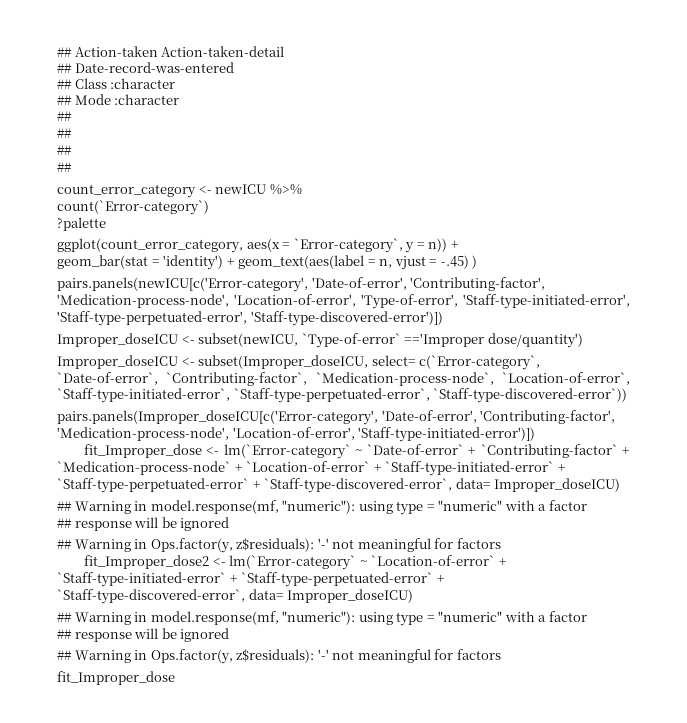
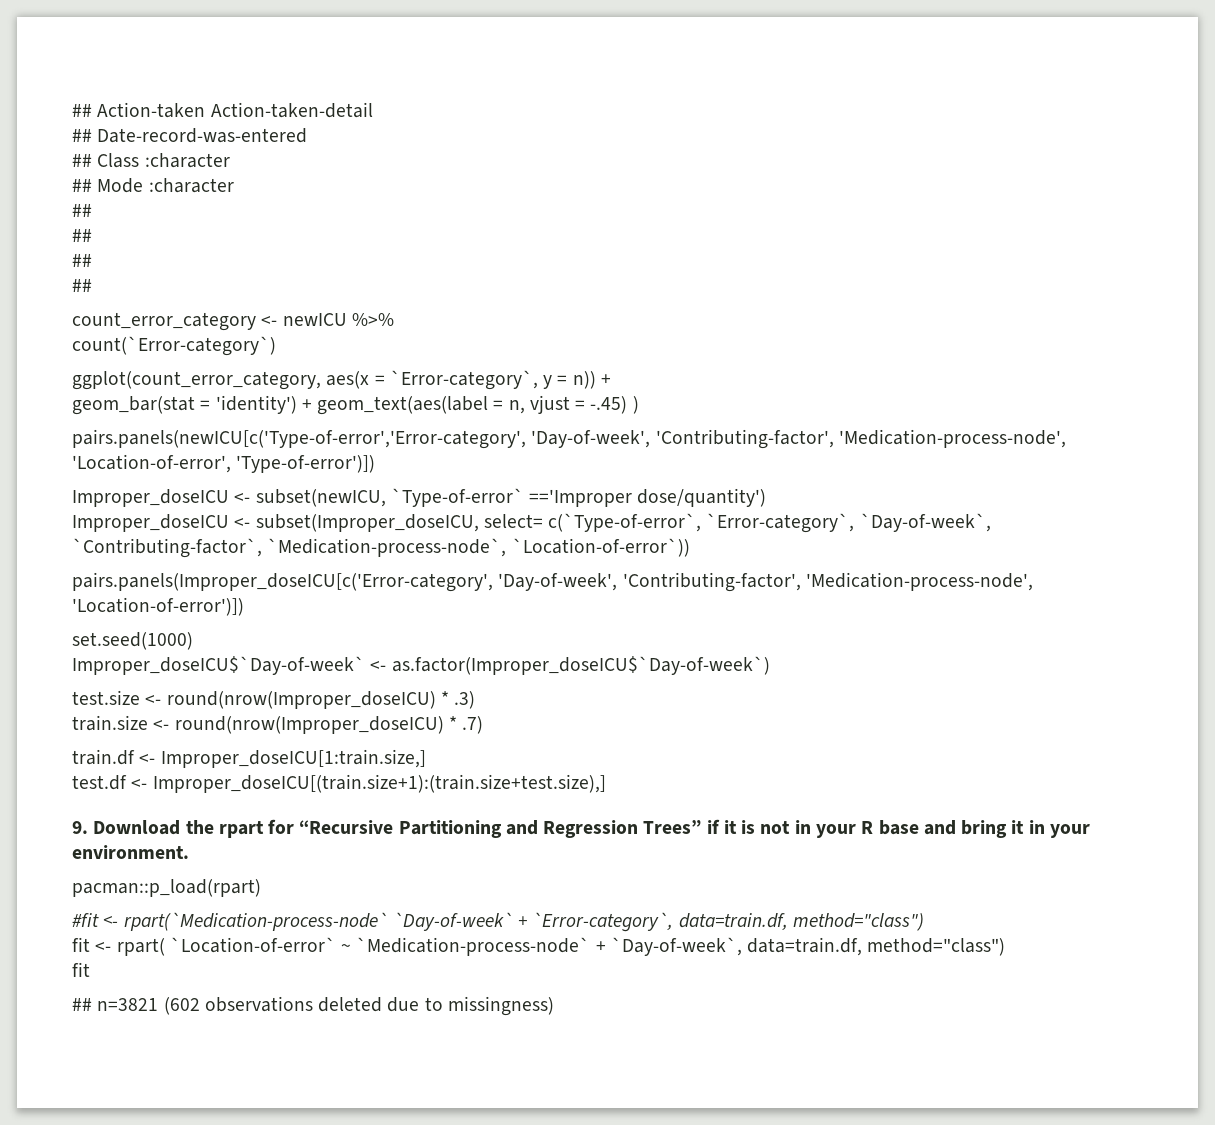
[57,217,106,231] // ?palette -> (276, 346) none
[57,277,546,292] [57,294,630,309] [57,311,443,326] pairs.panels(newICU[c('Error-category', 'Date-of-error', 'Contributing-factor', 'Medication-process-node', 'Location-of-error', 'Type-of-error', 'Staff-type-initiated-error', 'Staff-type-perpetuated-error', 'Staff-type-discovered-error')]) -> [72,429,1066,449] [72,454,376,473] pairs.panels(newICU[c('Type-of-error','Error-category', 'Day-of-week', 'Contributing-factor', 'Medication-process-node', 'Location-of-error', 'Type-of-error')])
[419,355,541,370] [57,372,630,386] [57,388,628,403] c(`Error-category`, `Date-of-error`, `Contributing-factor`, `Medication-process-node`, `Location-of-error`, `Staff-type-initiated-error`, `Staff-type-perpetuated-error`, `Staff-type-discovered-error`)) -> [548,513,991,533] [72,538,690,558] c(`Type-of-error`, `Error-category`, `Day-of-week`, `Contributing-factor`, `Medication-process-node`, `Location-of-error`))
[381,410,616,424] [57,427,536,442] [84,444,631,459] [57,461,566,476] [57,478,621,493] [57,500,587,515] [57,517,230,531] [57,538,501,553] [84,555,507,570] [57,572,445,587] [57,589,414,604] [57,611,587,626] [57,628,230,642] [57,649,501,664] [57,671,175,685] 'Date-of-error', 'Contributing-factor', 'Medication-process-node', 'Location-of-error', 'Staff-type-initiated-error')]) // fit_Improper_dose <- lm(`Error-category` ~ `Date-of-error` + `Contributing-factor` + `Medication-process-node` + `Location-of-error` + `Staff-type-initiated-error` + `Staff-type-perpetuated-error` + `Staff-type-discovered-error`, data= Improper_doseICU) // ## Warning in model.response(mf, "numeric"): using type = "numeric" with a factor // ## response will be ignored // ## Warning in Ops.factor(y, z$residuals): '-' not meaningful for factors // fit_Improper_dose2 <- lm(`Error-category` ~ `Location-of-error` + `Staff-type-initiated-error` + `Staff-type-perpetuated-error` + `Staff-type-discovered-error`, data= Improper_doseICU) // ## Warning in model.response(mf, "numeric"): using type = "numeric" with a factor // ## response will be ignored // ## Warning in Ops.factor(y, z$residuals): '-' not meaningful for factors // fit_Improper_dose -> [498,572,1033,592] [72,597,244,616] [72,632,193,650] [72,656,770,675] [72,690,476,709] [72,715,484,734] [72,749,426,768] [72,774,606,793] [72,819,1090,838] [72,845,189,859] [72,879,261,897] [72,912,924,932] [72,937,1006,956] [72,962,90,977] [72,996,554,1016] 'Day-of-week', 'Contributing-factor', 'Medication-process-node', 'Location-of-error')]) // set.seed(1000) // Improper_doseICU$`Day-of-week` <- as.factor(Improper_doseICU$`Day-of-week`) // test.size <- round(nrow(Improper_doseICU) * .3) // train.size <- round(nrow(Improper_doseICU) * .7) // train.df <- Improper_doseICU[1:train.size,] // test.df <- Improper_doseICU[(train.size+1):(train.size+test.size),] // 9. Download the rpart for “Recursive Partitioning and Regression Trees” if it is not in your R base and bring it in your environment. // pacman::p_load(rpart) // #fit <- rpart(`Medication-process-node` `Day-of-week` + `Error-category`, data=train.df, method="class") // fit <- rpart( `Location-of-error` ~ `Medication-process-node` + `Day-of-week`, data=train.df, method="class") // fit // ## n=3821 (602 observations deleted due to missingness)

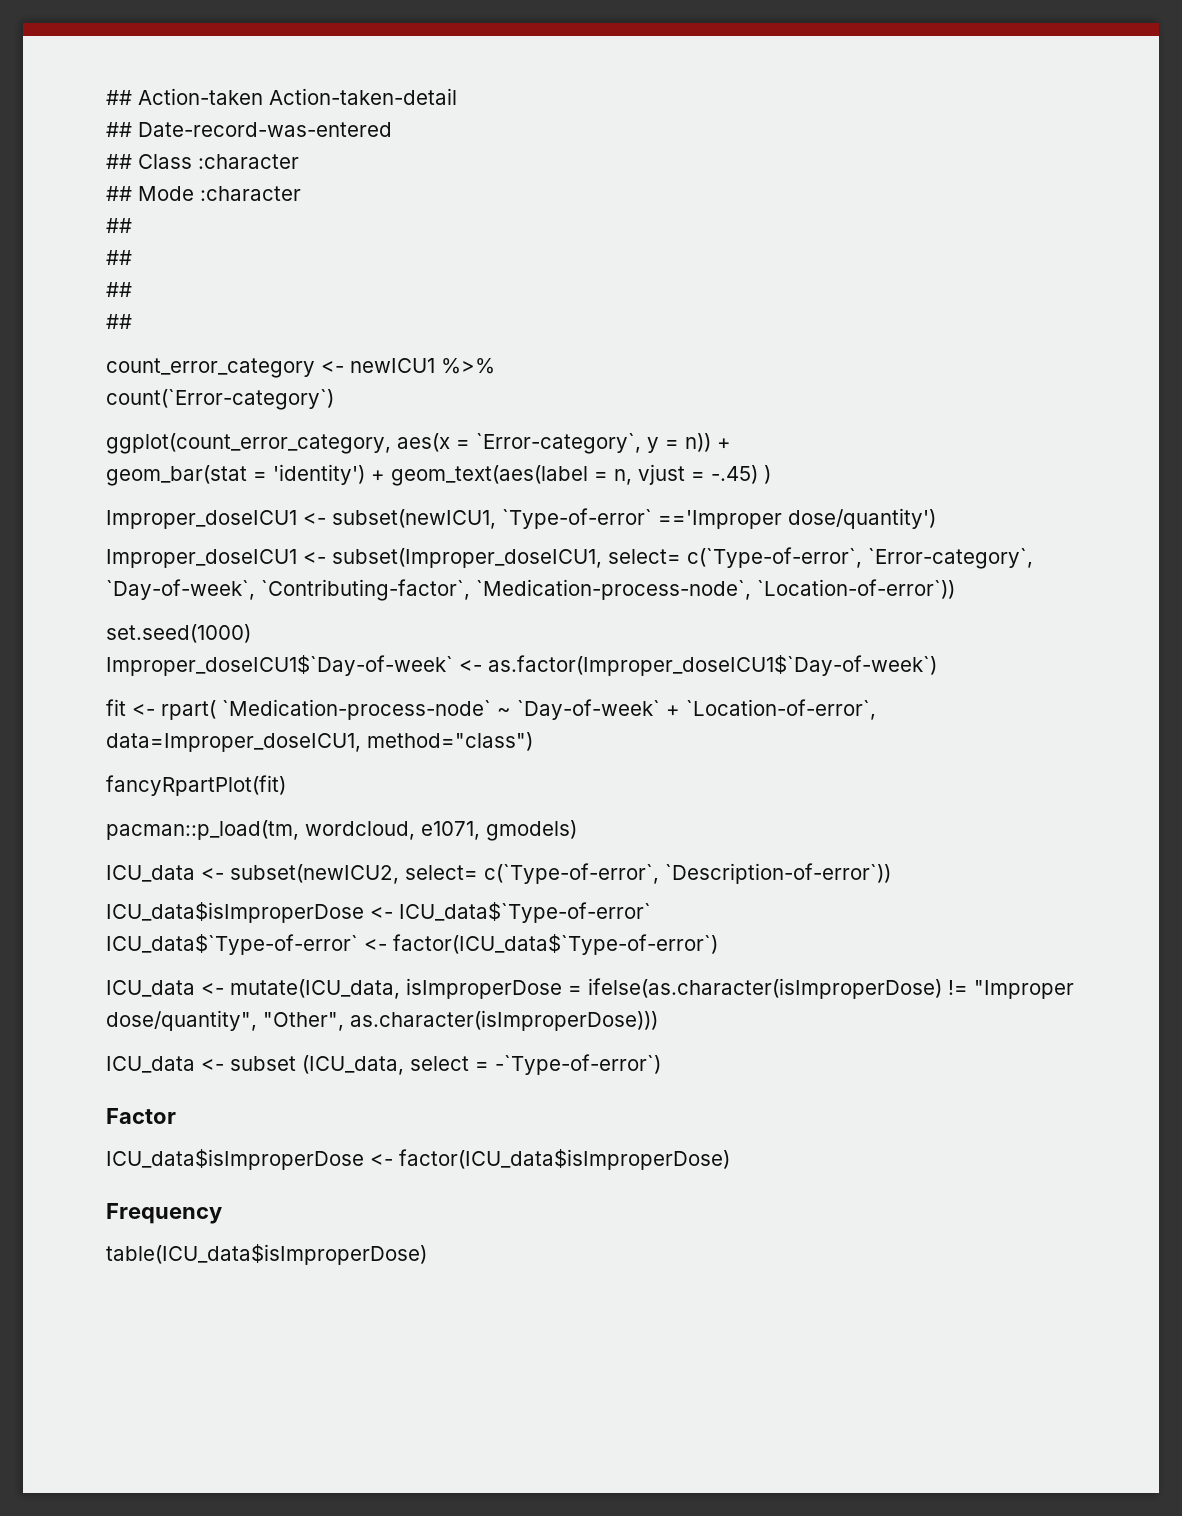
[282,313,347,326] newICU -> [350,358,435,373] newICU1
[72,429,1066,449] [72,454,376,473] [72,489,386,507] pairs.panels(newICU[c('Type-of-error','Error-category', 'Day-of-week', 'Contributing-factor', 'Medication-process-node', 'Location-of-error', 'Type-of-error')]) // Improper_doseICU <- subset(newICU, -> [106,509,496,529] Improper_doseICU1 <- subset(newICU1,
[72,514,479,532] Improper_doseICU <- subset(Improper_doseICU, -> [106,548,602,568] Improper_doseICU1 <- subset(Improper_doseICU1,
[72,572,1033,592] [72,597,244,616] [72,632,193,650] [72,656,770,675] [72,690,476,709] [72,715,484,734] [72,749,426,768] [72,774,606,793] [72,819,1090,838] [72,845,189,859] [72,879,261,897] [72,912,924,932] [72,937,1006,956] [72,962,90,977] [72,996,554,1016] pairs.panels(Improper_doseICU[c('Error-category', 'Day-of-week', 'Contributing-factor', 'Medication-process-node', 'Location-of-error')]) // set.seed(1000) // Improper_doseICU$`Day-of-week` <- as.factor(Improper_doseICU$`Day-of-week`) // test.size <- round(nrow(Improper_doseICU) * .3) // train.size <- round(nrow(Improper_doseICU) * .7) // train.df <- Improper_doseICU[1:train.size,] // test.df <- Improper_doseICU[(train.size+1):(train.size+test.size),] // 9. Download the rpart for “Recursive Partitioning and Regression Trees” if it is not in your R base and bring it in your environment. // pacman::p_load(rpart) // #fit <- rpart(`Medication-process-node` `Day-of-week` + `Error-category`, data=train.df, method="class") // fit <- rpart( `Location-of-error` ~ `Medication-process-node` + `Day-of-week`, data=train.df, method="class") // fit // ## n=3821 (602 observations deleted due to missingness) -> [106,624,251,643] [106,655,937,676] [106,699,876,720] [106,732,533,752] [106,775,286,796] [106,820,577,841] [106,863,891,884] [106,902,651,923] [106,934,718,955] [106,978,1074,999] [106,1010,658,1031] [106,1054,661,1075] [106,1108,176,1124] [106,1149,730,1170] [106,1203,222,1224] [106,1244,427,1265] set.seed(1000) // Improper_doseICU1$`Day-of-week` <- as.factor(Improper_doseICU1$`Day-of-week`) // fit <- rpart( `Medication-process-node` ~ `Day-of-week` + `Location-of-error`, data=Improper_doseICU1, method="class") // fancyRpartPlot(fit) // pacman::p_load(tm, wordcloud, e1071, gmodels) // ICU_data <- subset(newICU2, select= c(`Type-of-error`, `Description-of-error`)) // ICU_data$isImproperDose <- ICU_data$`Type-of-error` // ICU_data$`Type-of-error` <- factor(ICU_data$`Type-of-error`) // ICU_data <- mutate(ICU_data, isImproperDose = ifelse(as.character(isImproperDose) != "Improper dose/quantity", "Other", as.character(isImproperDose))) // ICU_data <- subset (ICU_data, select = -`Type-of-error`) // Factor // ICU_data$isImproperDose <- factor(ICU_data$isImproperDose) // Frequency // table(ICU_data$isImproperDose)

